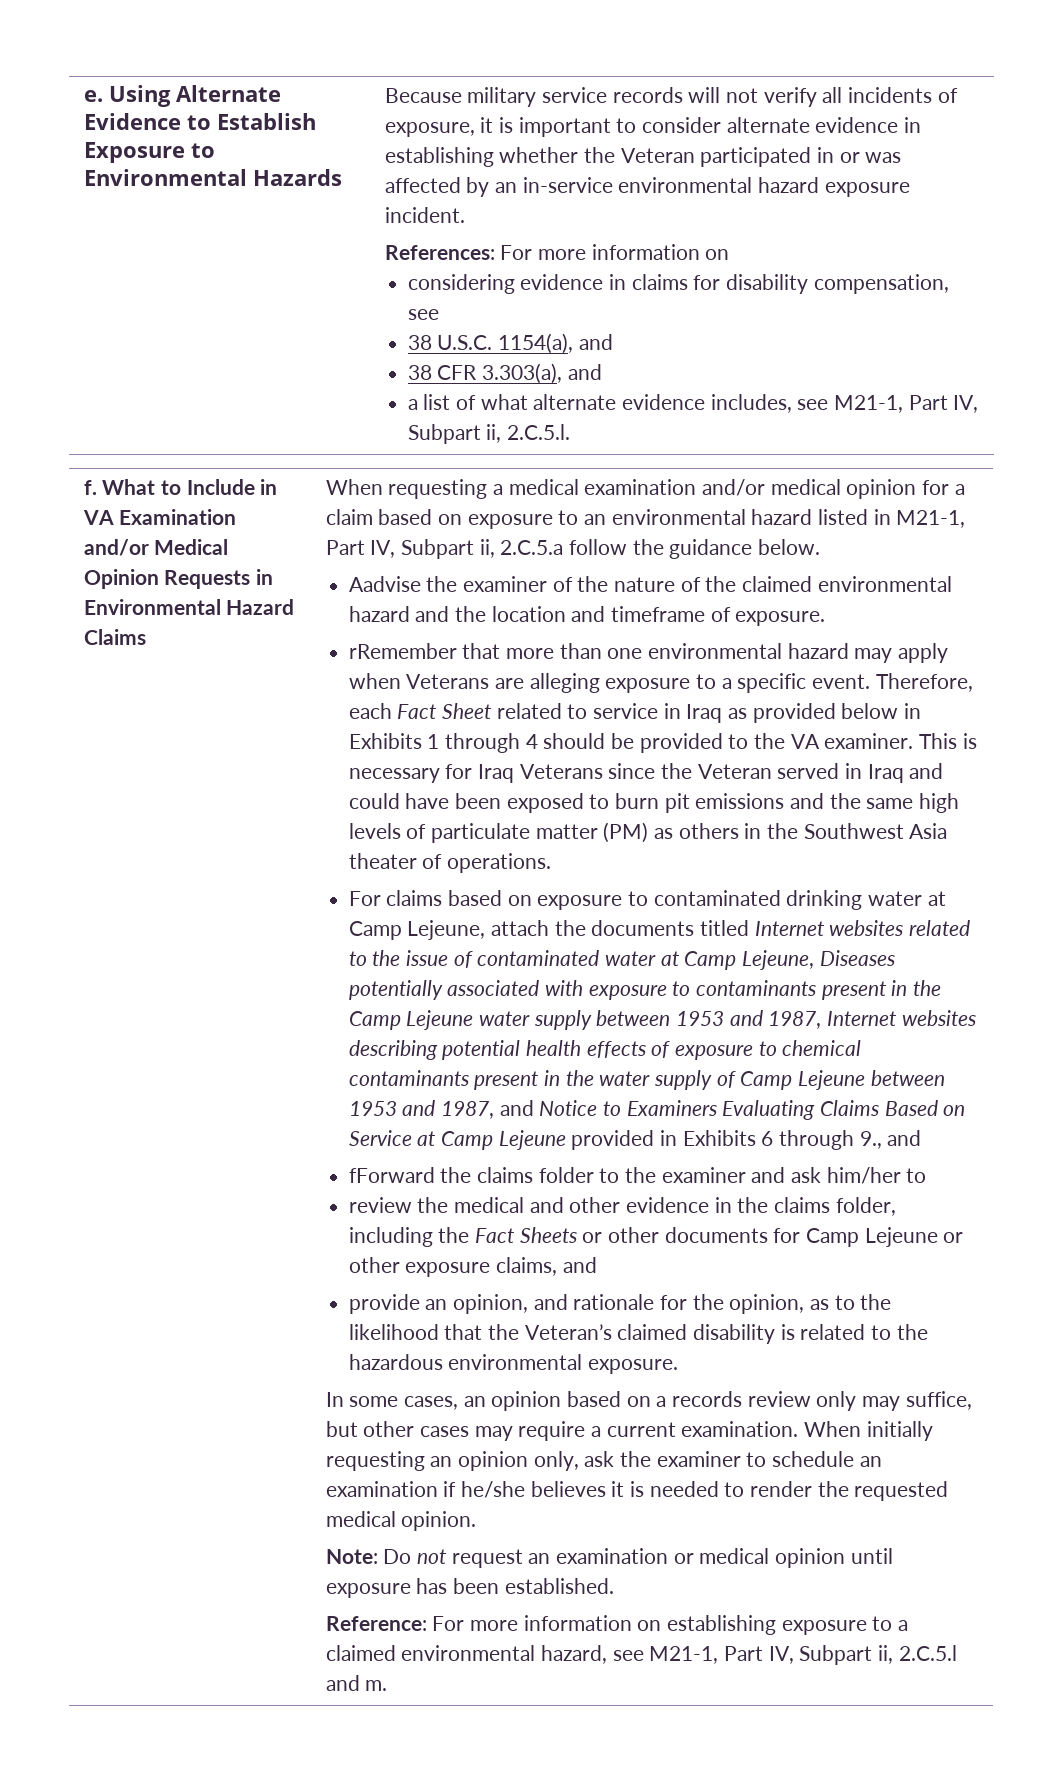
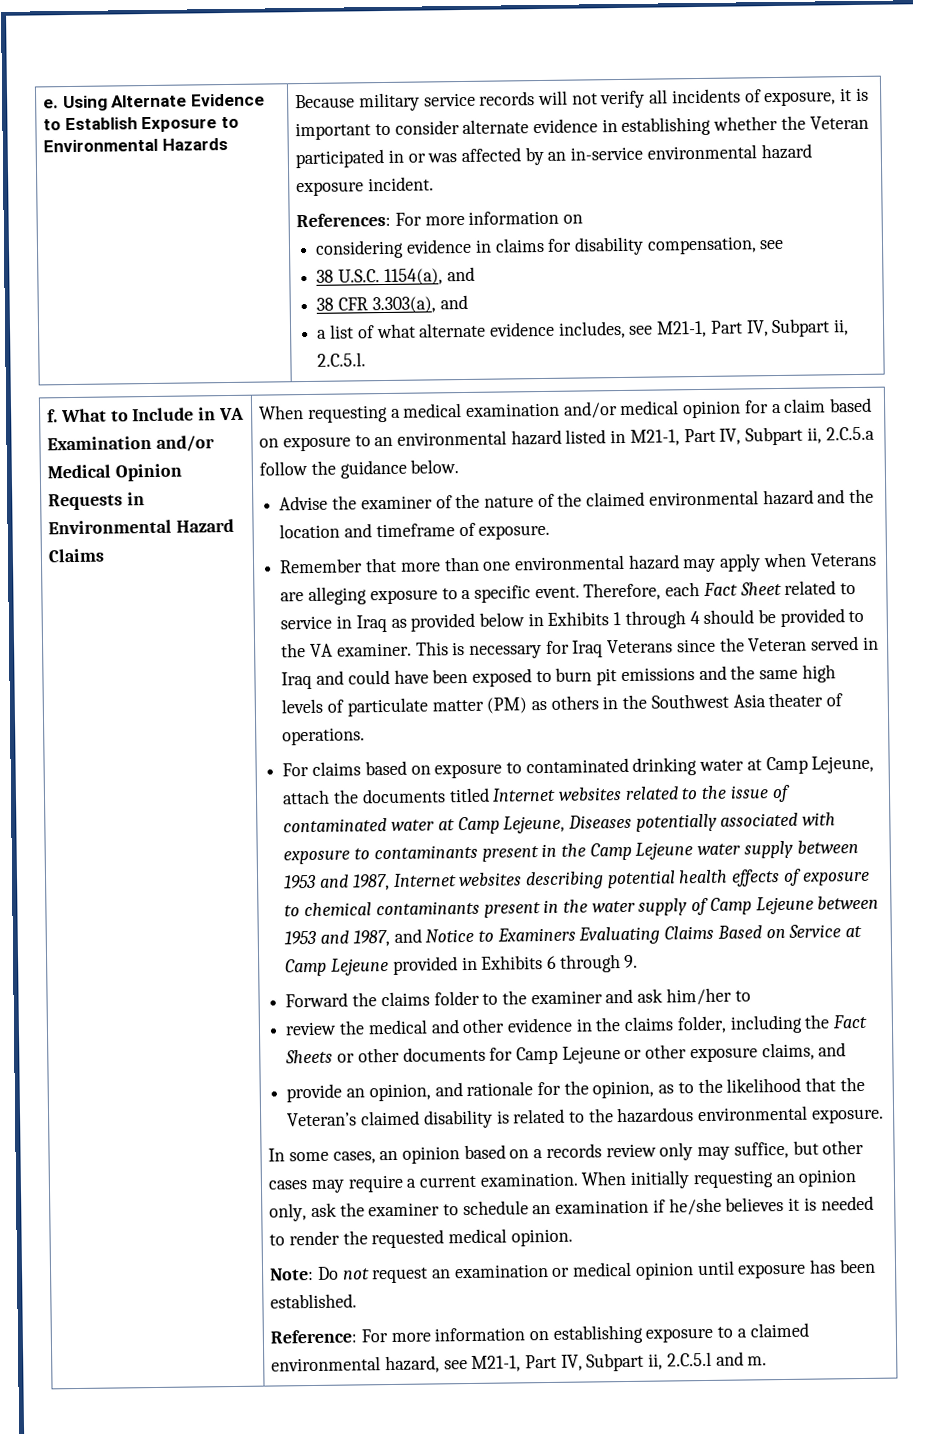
[348,576,421,592] Aadvise -> [279,495,329,511] Advise
[348,643,457,659] rRemember -> [279,558,364,574] Remember
[859,1130,922,1149] [348,1167,435,1183] 9., and // fForward -> [624,954,639,969] [285,992,349,1008] 9. // Forward

